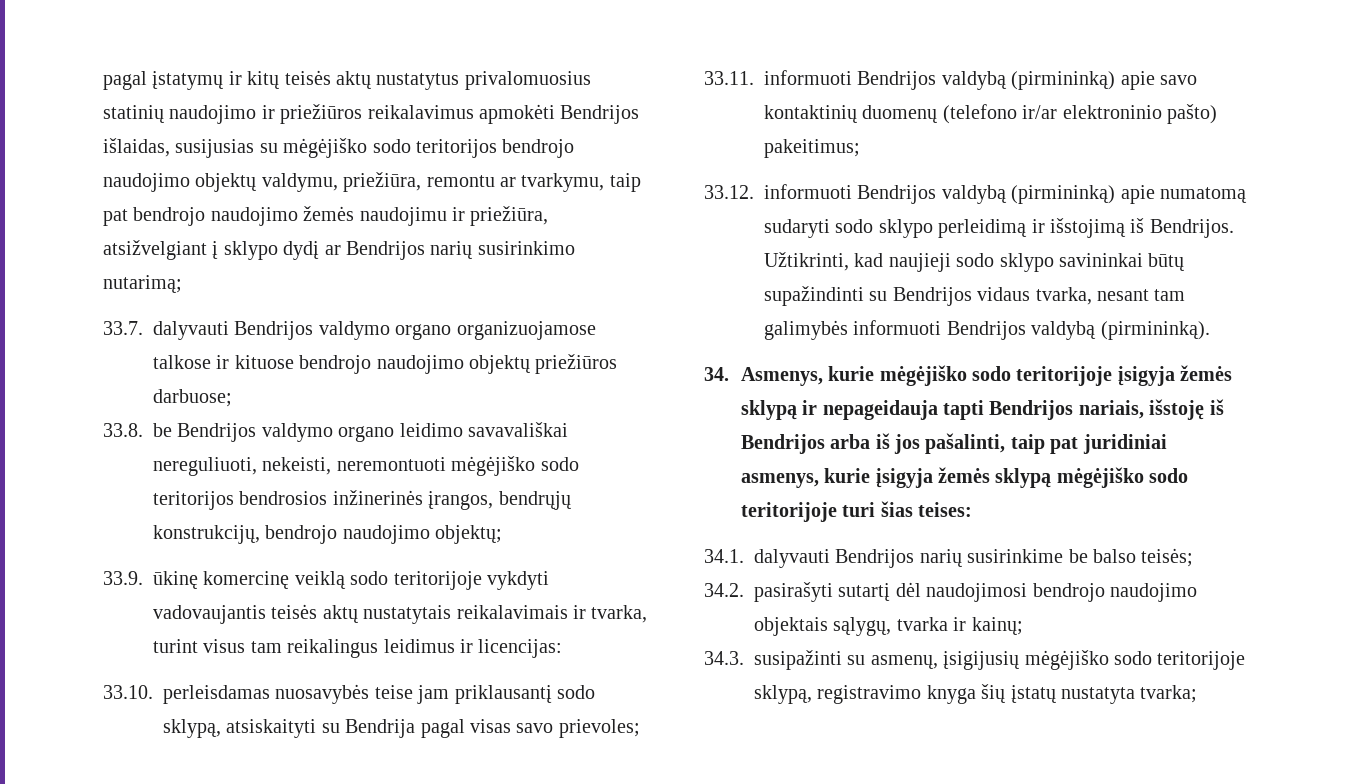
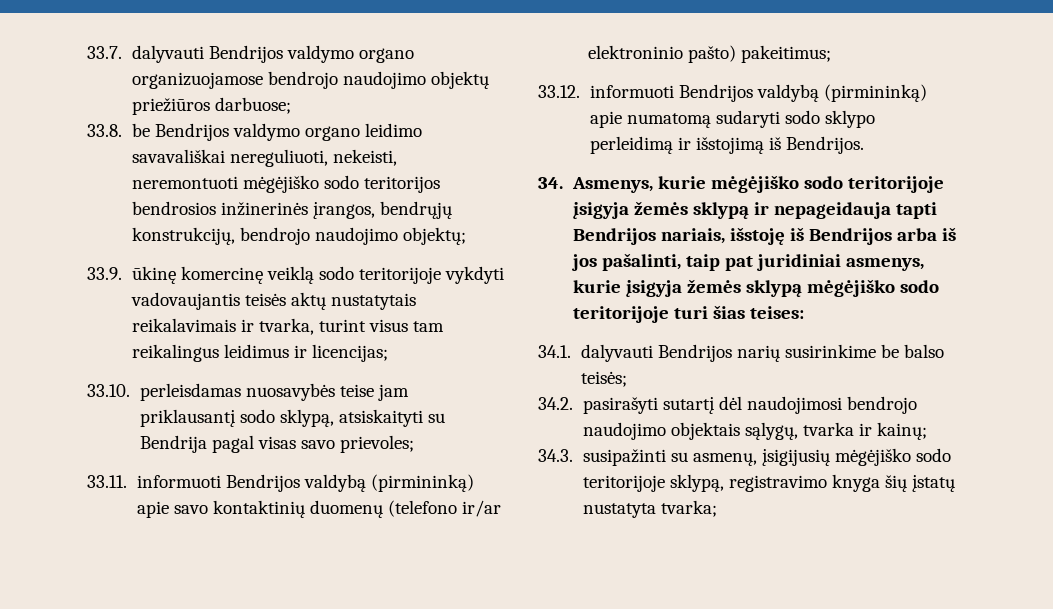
[103,70,591,90] [103,104,640,124] [103,138,575,158] [103,172,641,192] [103,206,549,226] [103,240,575,260] [103,275,182,293] pagal įstatymų ir kitų teisės aktų nustatytus privalomuosius statinių naudojimo ir priežiūros reikalavimus apmokėti Bendrijos išlaidas, susijusias su mėgėjiško sodo teritorijos bendrojo naudojimo objektų valdymu, priežiūra, remontu ar tvarkymu, taip pat bendrojo naudojimo žemės naudojimu ir priežiūra, atsižvelgiant į sklypo dydį ar Bendrijos narių susirinkimo nutarimą; // -> (87, 52) none
[153,355,294,369] talkose ir kituose -> (263, 80) none
[478,639,563,658] licencijas: -> [311,344,388,362] licencijas;
[764,252,1186,272] [764,286,1186,306] [764,320,1210,340] Užtikrinti, kad naujieji sodo sklypo savininkai būtų supažindinti su Bendrijos vidaus tvarka, nesant tam galimybės informuoti Bendrijos valdybą (pirmininką). -> (865, 145) none

